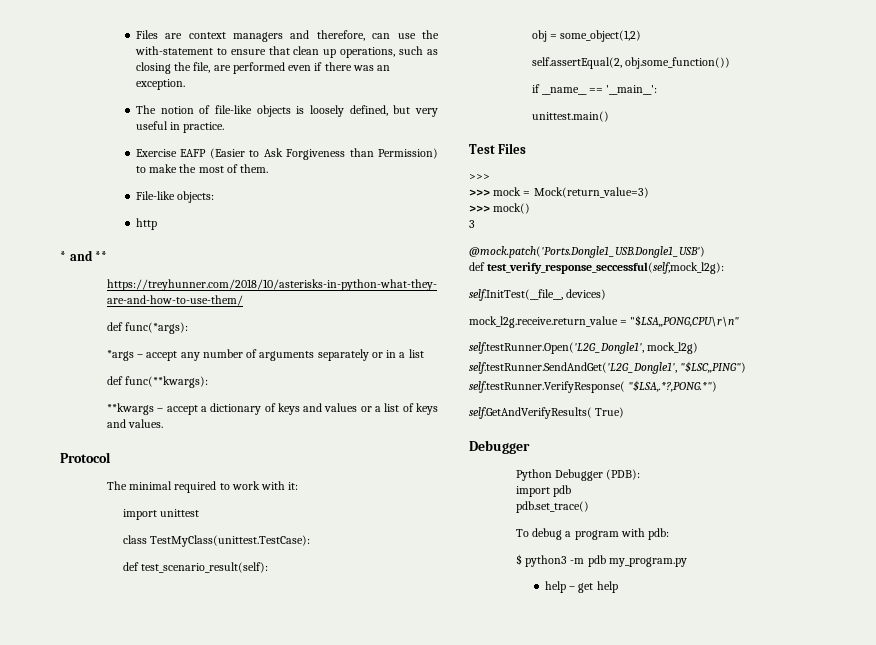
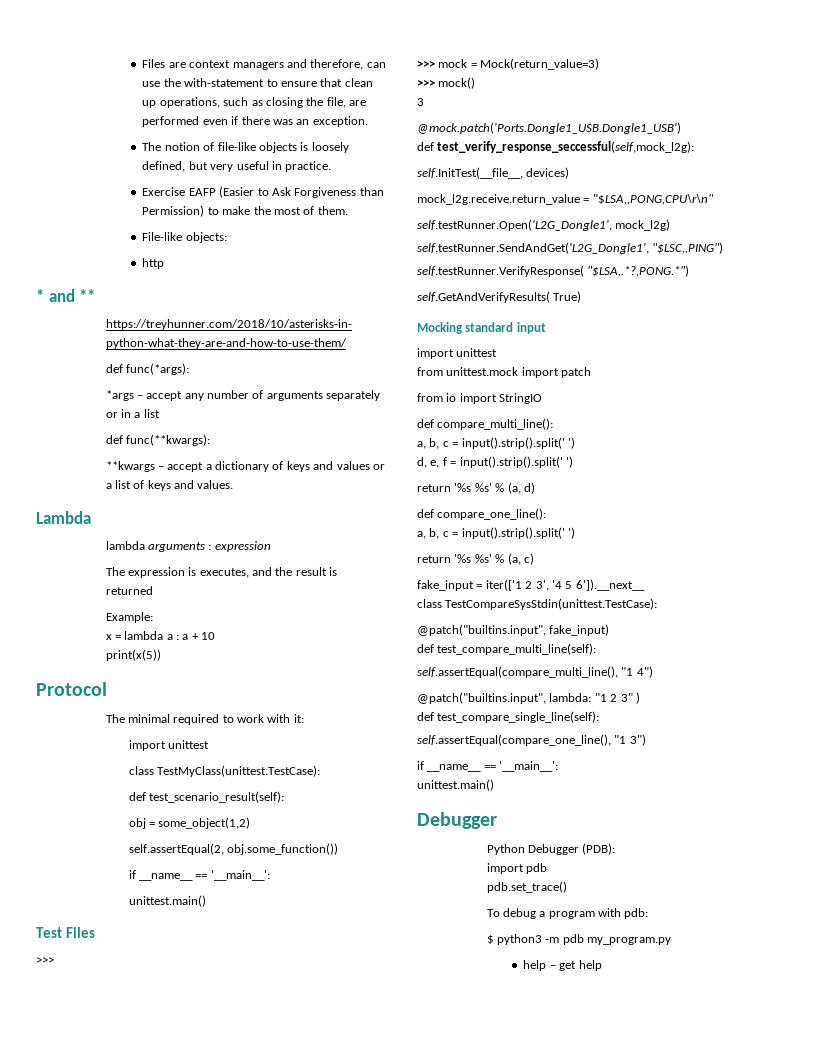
(164, 423) none -> [36,511,91,524] [105,541,271,552] [105,567,338,578] [105,586,153,595] [105,612,153,623] [105,631,216,640] [105,649,161,661] // Lambda // lambda arguments : expression // The expression is executes, and the result is returned // Example: // x = lambda a : a + 10 // print(x(5))
(625, 412) none -> [417,322,546,334] [417,348,498,359] [417,367,592,378] [417,393,543,404] [417,418,554,430] [417,437,575,449] [417,456,573,468] [417,482,535,494] [417,508,547,520] [417,527,575,539] [417,553,534,565] [417,579,645,591] [417,598,658,610] [417,624,610,636] [417,643,597,655] [417,666,653,678] [417,692,640,704] [417,711,600,723] [417,734,646,746] [417,761,559,772] [417,779,494,791] // Mocking standard input // import unittest // from unittest.mock import patch // from io import StringIO // def compare_multi_line(): // a, b, c = input().strip().split(' ') // d, e, f = input().strip().split(' ') // return '%s %s' % (a, d) // def compare_one_line(): // a, b, c = input().strip().split(' ') // return '%s %s' % (a, c) // fake_input = iter(['1 2 3', '4 5 6']).__next__ // class TestCompareSysStdin(unittest.TestCase): // @patch("builtins.input", fake_input) // def test_compare_multi_line(self): // self.assertEqual(compare_multi_line(), "1 4") // @patch("builtins.input", lambda: "1 2 3" ) // def test_compare_single_line(self): // self.assertEqual(compare_one_line(), "1 3") // if __name__ == '__main__': // unittest.main()

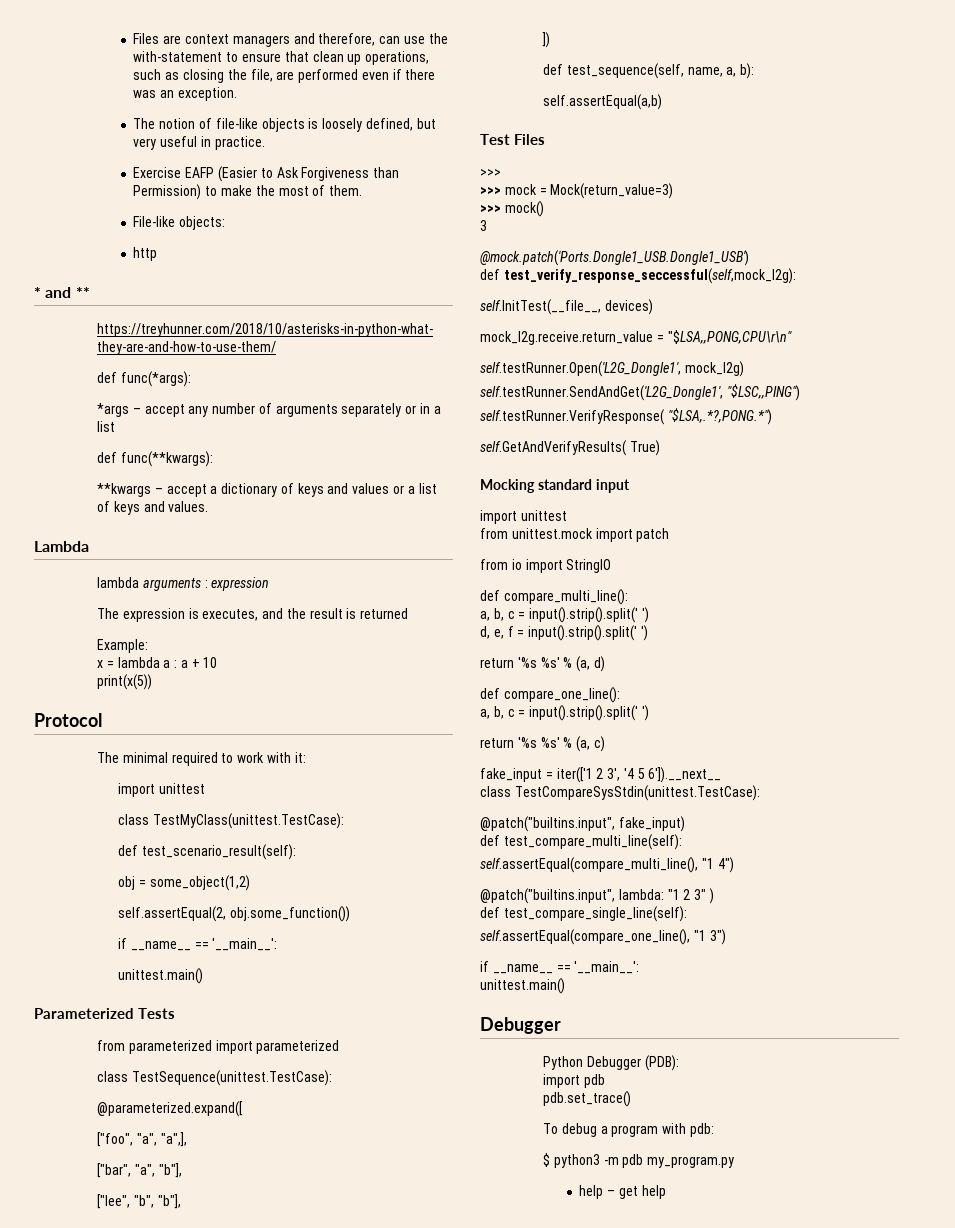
(206, 901) none -> [34,1008,176,1019] [97,1040,340,1054] [97,1070,332,1086] [97,1101,244,1117] [97,1132,187,1147] [97,1163,182,1178] [97,1194,181,1209] [542,32,551,48] [543,63,755,79] [543,94,663,110] // Parameterized Tests // from parameterized import parameterized // class TestSequence(unittest.TestCase): // @parameterized.expand([ // ["foo", "a", "a",], // ["bar", "a", "b"], // ["lee", "b", "b"], // ]) // def test_sequence(self, name, a, b): // self.assertEqual(a,b)

